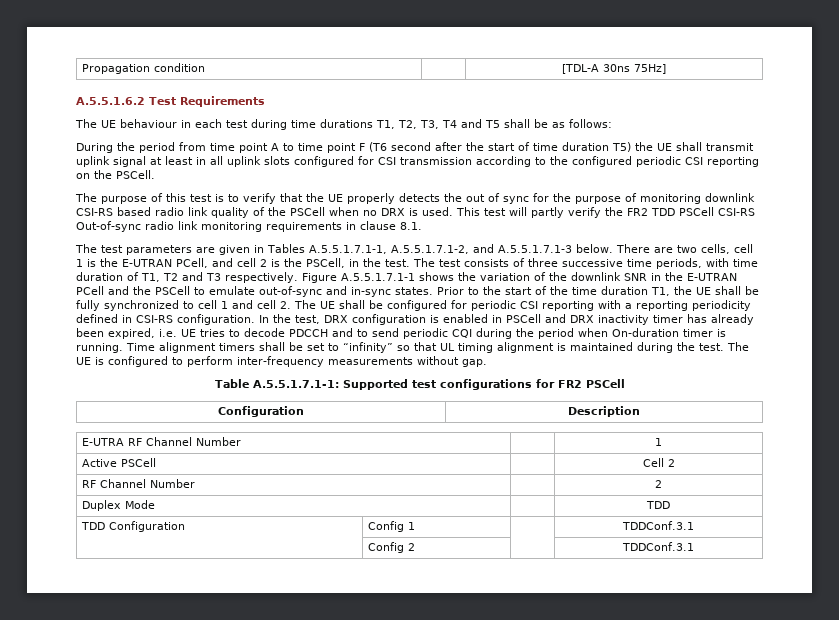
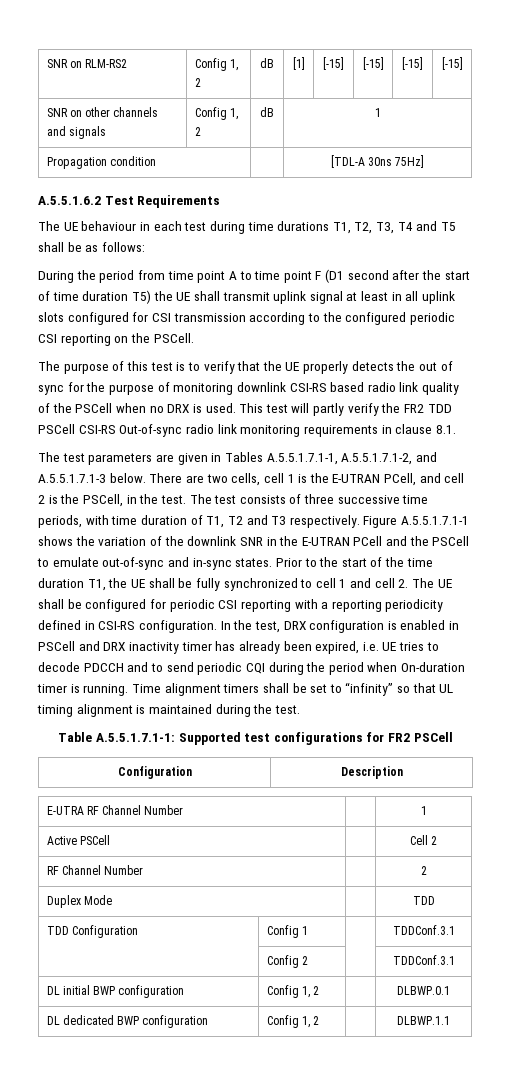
(81, 69) none -> [46,59,128,68] [194,58,238,71] [194,78,201,87] [260,58,274,68] [292,57,305,70] [323,57,344,70] [362,57,384,70] [402,57,423,70] [441,57,463,70] [46,107,159,117] [46,126,106,139] [194,107,238,120] [194,127,201,136] [260,107,274,117] [374,108,381,117] SNR on RLM-RS2 | Config 1, 2 | dB | [1] | [-15] | [-15] | [-15] | [-15] // SNR on other channels and signals | Config 1, 2 | dB | 1 //
[369,142,387,152] (T6 -> [325,269,345,283] (D1
[727,342,749,351] [76,356,487,367] The UE is configured to perform inter-frequency measurements without gap. -> (300, 709) none
(694, 546) none -> [46,985,185,998] [266,985,320,998] [397,986,450,995] [46,1015,209,1028] [266,1015,320,1028] [397,1016,450,1025] // DL initial BWP configuration | Config 1, 2 | | DLBWP.0.1 // DL dedicated BWP configuration | Config 1, 2 | | DLBWP.1.1

